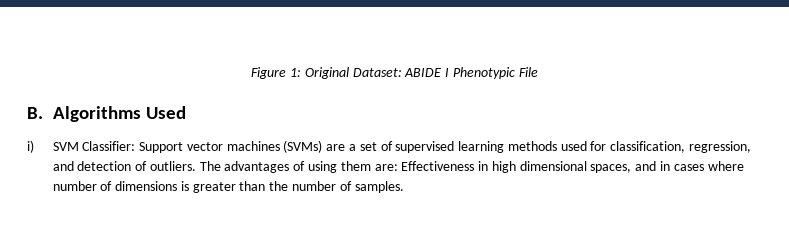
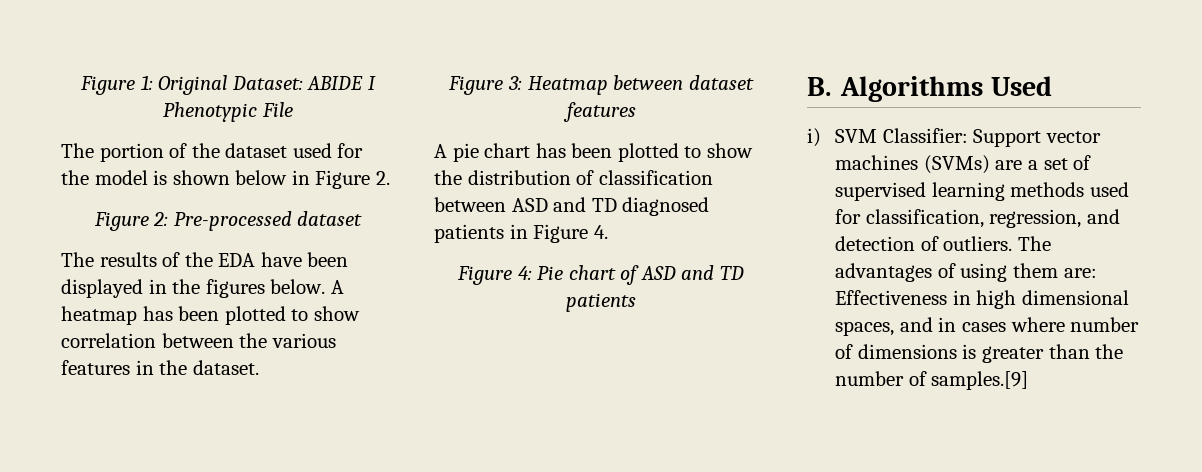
(538, 72) none -> [61,143,364,162] [61,170,390,189] [93,211,363,231] [61,252,349,267] [61,279,344,298] [61,306,360,325] [61,333,336,348] [61,360,259,375] [448,75,754,95] [562,102,636,122] [434,143,753,162] [434,170,713,185] [434,197,710,216] [434,224,608,243] [457,265,744,285] [566,293,636,312] // The portion of the dataset used for the model is shown below in Figure 2. // Figure 2: Pre-processed dataset // The results of the EDA have been displayed in the figures below. A heatmap has been plotted to show correlation between the various features in the dataset. // Figure 3: Heatmap between dataset features // A pie chart has been plotted to show the distribution of classification between ASD and TD diagnosed patients in Figure 4. // Figure 4: Pie chart of ASD and TD patients
[354,181,404,193] samples. -> [931,371,1029,390] samples.[9]

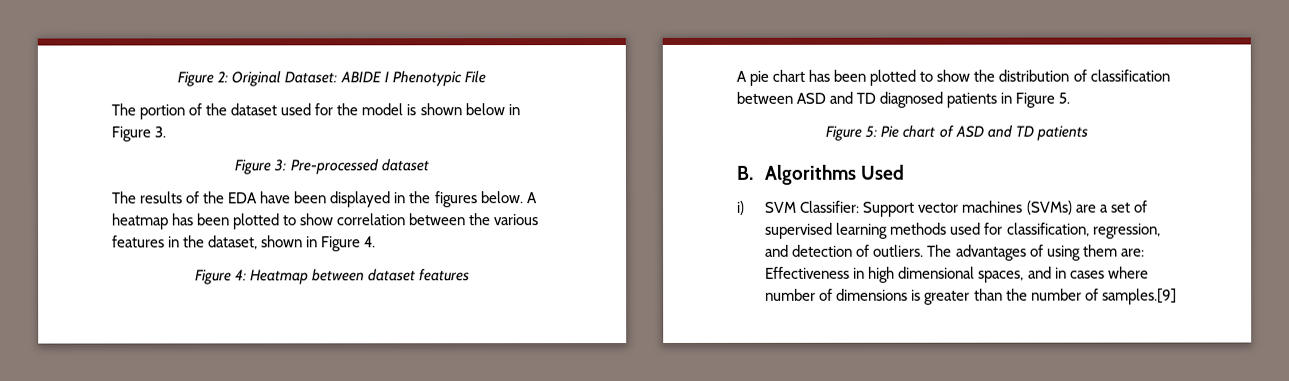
[80,75,153,95] Figure 1: -> [177,71,229,87] Figure 2:
[375,171,390,185] [93,212,169,231] 2. // Figure 2: -> [154,126,167,138] [234,159,287,175] 3. // Figure 3:
[192,360,259,375] [448,76,522,95] dataset. // Figure 3: -> [208,235,377,252] [194,269,247,285] dataset, shown in Figure 4. // Figure 4:
[593,225,608,239] [457,266,532,285] 4. // Figure 4: -> [1058,92,1071,104] [825,125,878,141] 5. // Figure 5:

